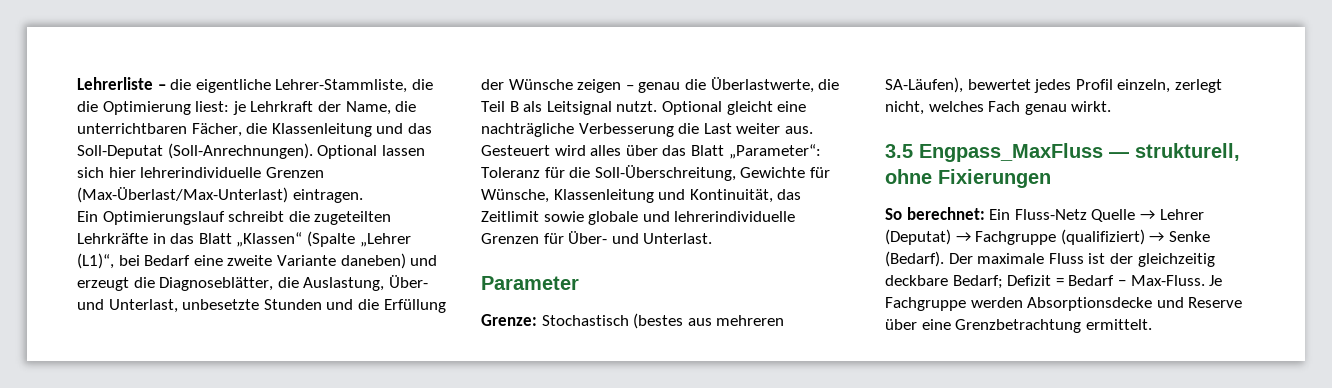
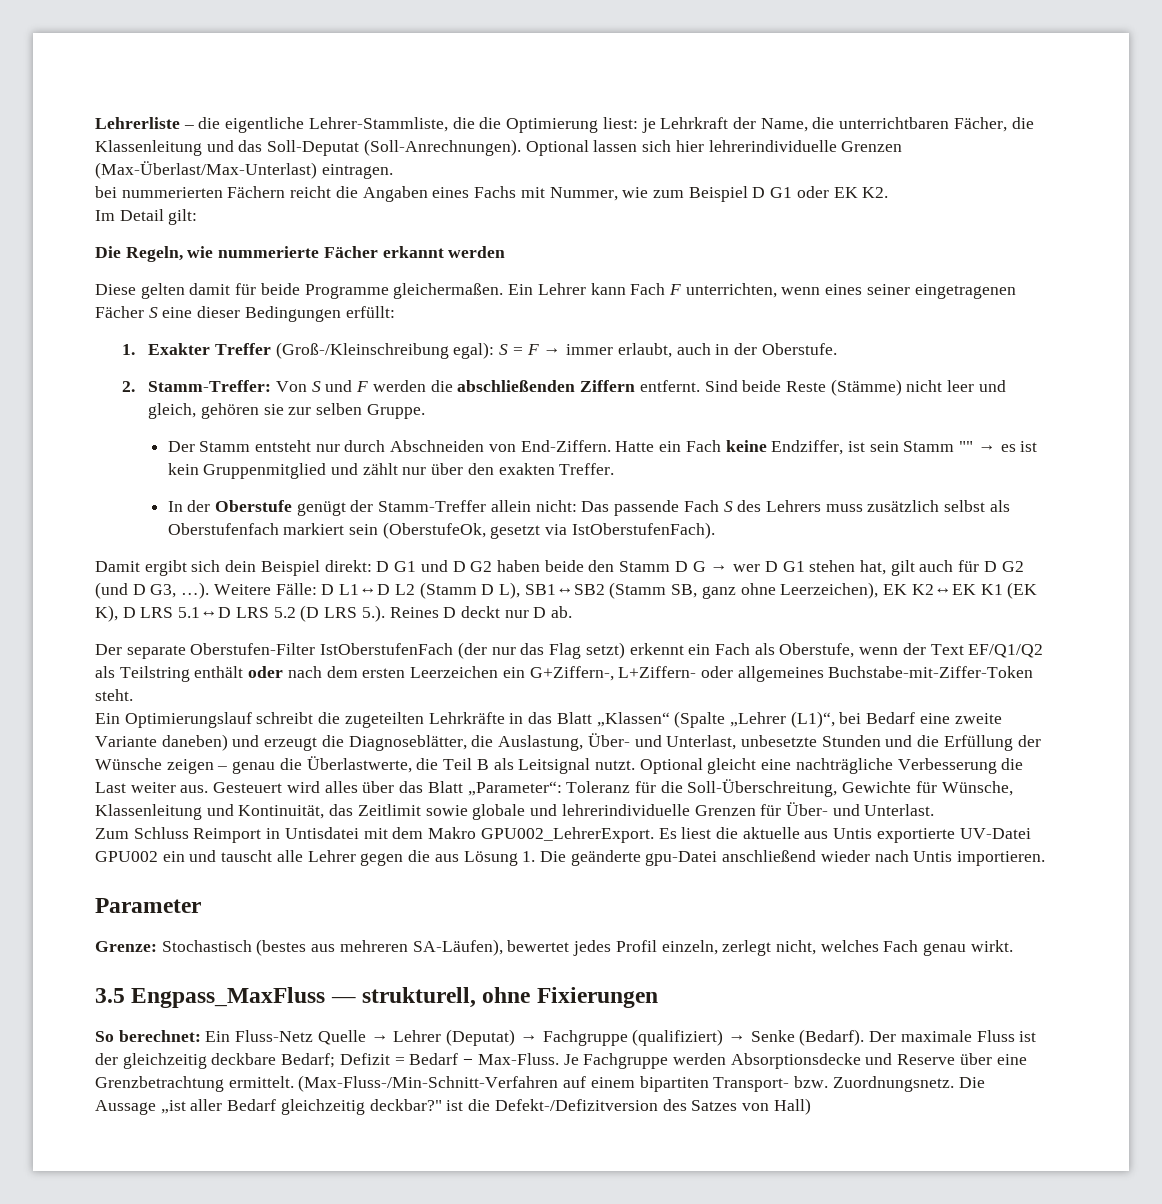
(363, 196) none -> [95,186,889,202] [95,209,198,225] [95,246,506,262] [95,283,1016,299] [95,306,395,322] [121,342,837,359] [121,379,1006,396] [148,403,425,419] [167,440,1038,455] [167,463,615,479] [167,500,1010,516] [167,522,715,539] [95,560,1024,576] [95,582,1038,599] [95,605,573,622] [95,642,1044,659] [95,666,1034,682] [95,689,133,701] // bei nummerierten Fächern reicht die Angaben eines Fachs mit Nummer, wie zum Beispiel D G1 oder EK K2. // Im Detail gilt: // Die Regeln, wie nummerierte Fächer erkannt werden // Diese gelten damit für beide Programme gleichermaßen. Ein Lehrer kann Fach F unterrichten, wenn eines seiner eingetragenen Fächer S eine dieser Bedingungen erfüllt: // 1. Exakter Treffer (Groß-/Kleinschreibung egal): S = F → immer erlaubt, auch in der Oberstufe. // 2. Stamm-Treffer: Von S und F werden die abschließenden Ziffern entfernt. Sind beide Reste (Stämme) nicht leer und gleich, gehören sie zur selben Gruppe. // Der Stamm entsteht nur durch Abschneiden von End-Ziffern. Hatte ein Fach keine Endziffer, ist sein Stamm "" → es ist kein Gruppenmitglied und zählt nur über den exakten Treffer. // In der Oberstufe genügt der Stamm-Treffer allein nicht: Das passende Fach S des Lehrers muss zusätzlich selbst als Oberstufenfach markiert sein (OberstufeOk, gesetzt via IstOberstufenFach). // Damit ergibt sich dein Beispiel direkt: D G1 und D G2 haben beide den Stamm D G → wer D G1 stehen hat, gilt auch für D G2 (und D G3, …). Weitere Fälle: D L1↔D L2 (Stamm D L), SB1↔SB2 (Stamm SB, ganz ohne Leerzeichen), EK K2↔EK K1 (EK K), D LRS 5.1↔D LRS 5.2 (D LRS 5.). Reines D deckt nur D ab. // Der separate Oberstufen-Filter IstOberstufenFach (der nur das Flag setzt) erkennt ein Fach als Oberstufe, wenn der Text EF/Q1/Q2 als Teilstring enthält oder nach dem ersten Leerzeichen ein G+Ziffern-, L+Ziffern- oder allgemeines Buchstabe-mit-Ziffer-Token steht.
(713, 238) none -> [95,827,1031,843] [95,850,1046,866] // Zum Schluss Reimport in Untisdatei mit dem Makro GPU002_LehrerExport. Es liest die aktuelle aus Untis exportierte UV-Datei GPU002 ein und tauscht alle Lehrer gegen die aus Lösung 1. Die geänderte gpu-Datei anschließend wieder nach Untis importieren.
(1152, 324) none -> [298,1075,985,1092] [95,1098,811,1115] (Max-Fluss-/Min-Schnitt-Verfahren auf einem bipartiten Transport- bzw. Zuordnungsnetz. Die Aussage „ist aller Bedarf gleichzeitig deckbar?" ist die Defekt-/Defizitversion des Satzes von Hall)

